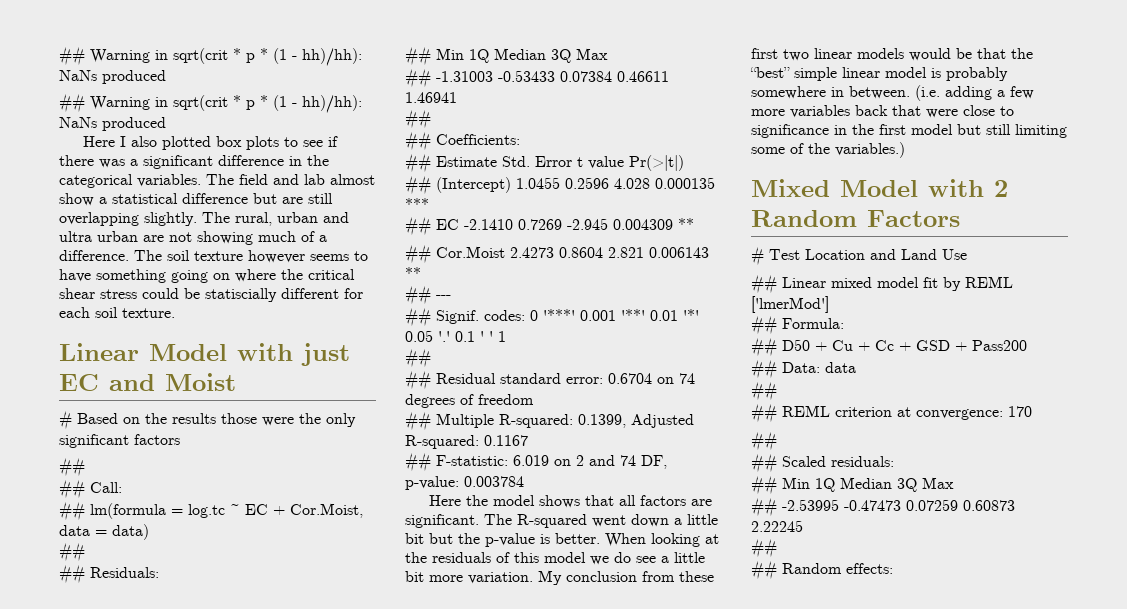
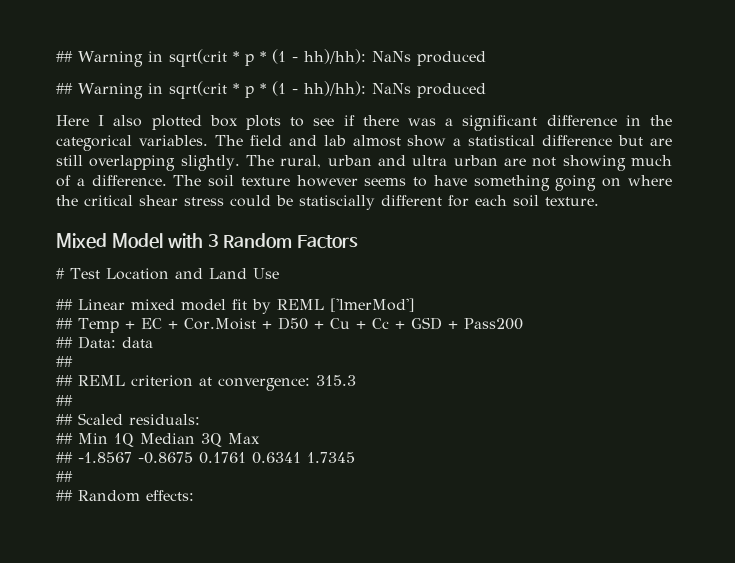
[59,343,350,366] [59,373,236,391] [59,410,356,430] [59,434,180,448] [59,457,85,477] [59,479,122,499] [59,501,363,521] [59,524,149,540] [59,542,85,562] [59,564,159,584] [405,46,608,66] [405,68,669,88] [405,92,457,103] [405,109,431,129] [405,131,520,151] [405,153,684,173] [405,175,715,195] [405,198,429,210] [405,216,694,236] [405,244,709,264] [405,267,421,279] [405,285,451,305] [405,307,699,327] [405,330,506,342] [405,348,431,368] [405,370,695,390] [405,394,534,408] [405,411,694,431] [405,435,528,449] [405,452,667,472] [405,476,524,490] [429,495,713,508] [405,514,718,528] [405,533,719,547] [405,552,705,565] [405,570,714,585] [751,48,1033,61] [750,67,1008,81] [751,85,1034,101] [751,105,1014,118] [751,124,1067,138] [751,142,905,158] // Linear Model with just EC and Moist // # Based on the results those were the only significant factors // ## // ## Call: // ## lm(formula = log.tc ~ EC + Cor.Moist, data = data) // ## // ## Residuals: // ## Min 1Q Median 3Q Max // ## -1.31003 -0.53433 0.07384 0.46611 1.46941 // ## // ## Coefficients: // ## Estimate Std. Error t value Pr(>|t|) // ## (Intercept) 1.0455 0.2596 4.028 0.000135 *** // ## EC -2.1410 0.7269 -2.945 0.004309 ** // ## Cor.Moist 2.4273 0.8604 2.821 0.006143 ** // ## --- // ## Signif. codes: 0 '***' 0.001 '**' 0.01 '*' 0.05 '.' 0.1 ' ' 1 // ## // ## Residual standard error: 0.6704 on 74 degrees of freedom // ## Multiple R-squared: 0.1399, Adjusted R-squared: 0.1167 // ## F-statistic: 6.019 on 2 and 74 DF, p-value: 0.003784 // Here the model shows that all factors are significant. The R-squared went down a little bit but the p-value is better. When looking at the residuals of this model we do see a little bit more variation. My conclusion from these first two linear models would be that the “best” simple linear model is probably somewhere in between. (i.e. adding a few more variables back that were close to significance in the first model but still limiting some of the variables.) -> (599, 201) none
[994,180,1008,197] 2 -> [207,234,219,247] 3
[782,318,844,329] [751,337,777,357] Formula: // ## -> [78,318,272,333] Temp + EC + Cor.Moist +
[1008,406,1032,417] 170 -> [316,375,356,386] 315.3
[782,499,1015,511] [751,520,803,532] -2.53995 -0.47473 0.07259 0.60873 2.22245 -> [78,452,355,464] -1.8567 -0.8675 0.1761 0.6341 1.7345

